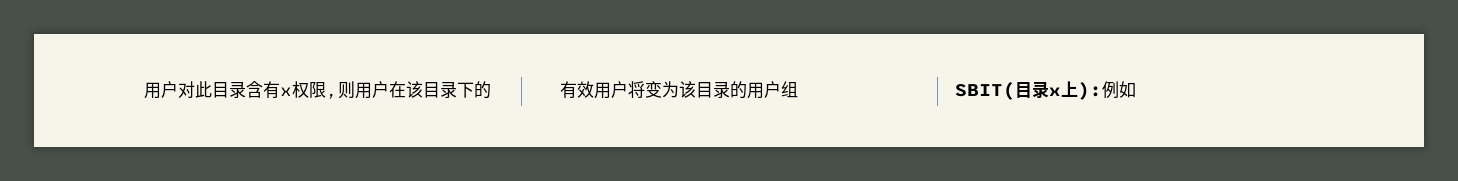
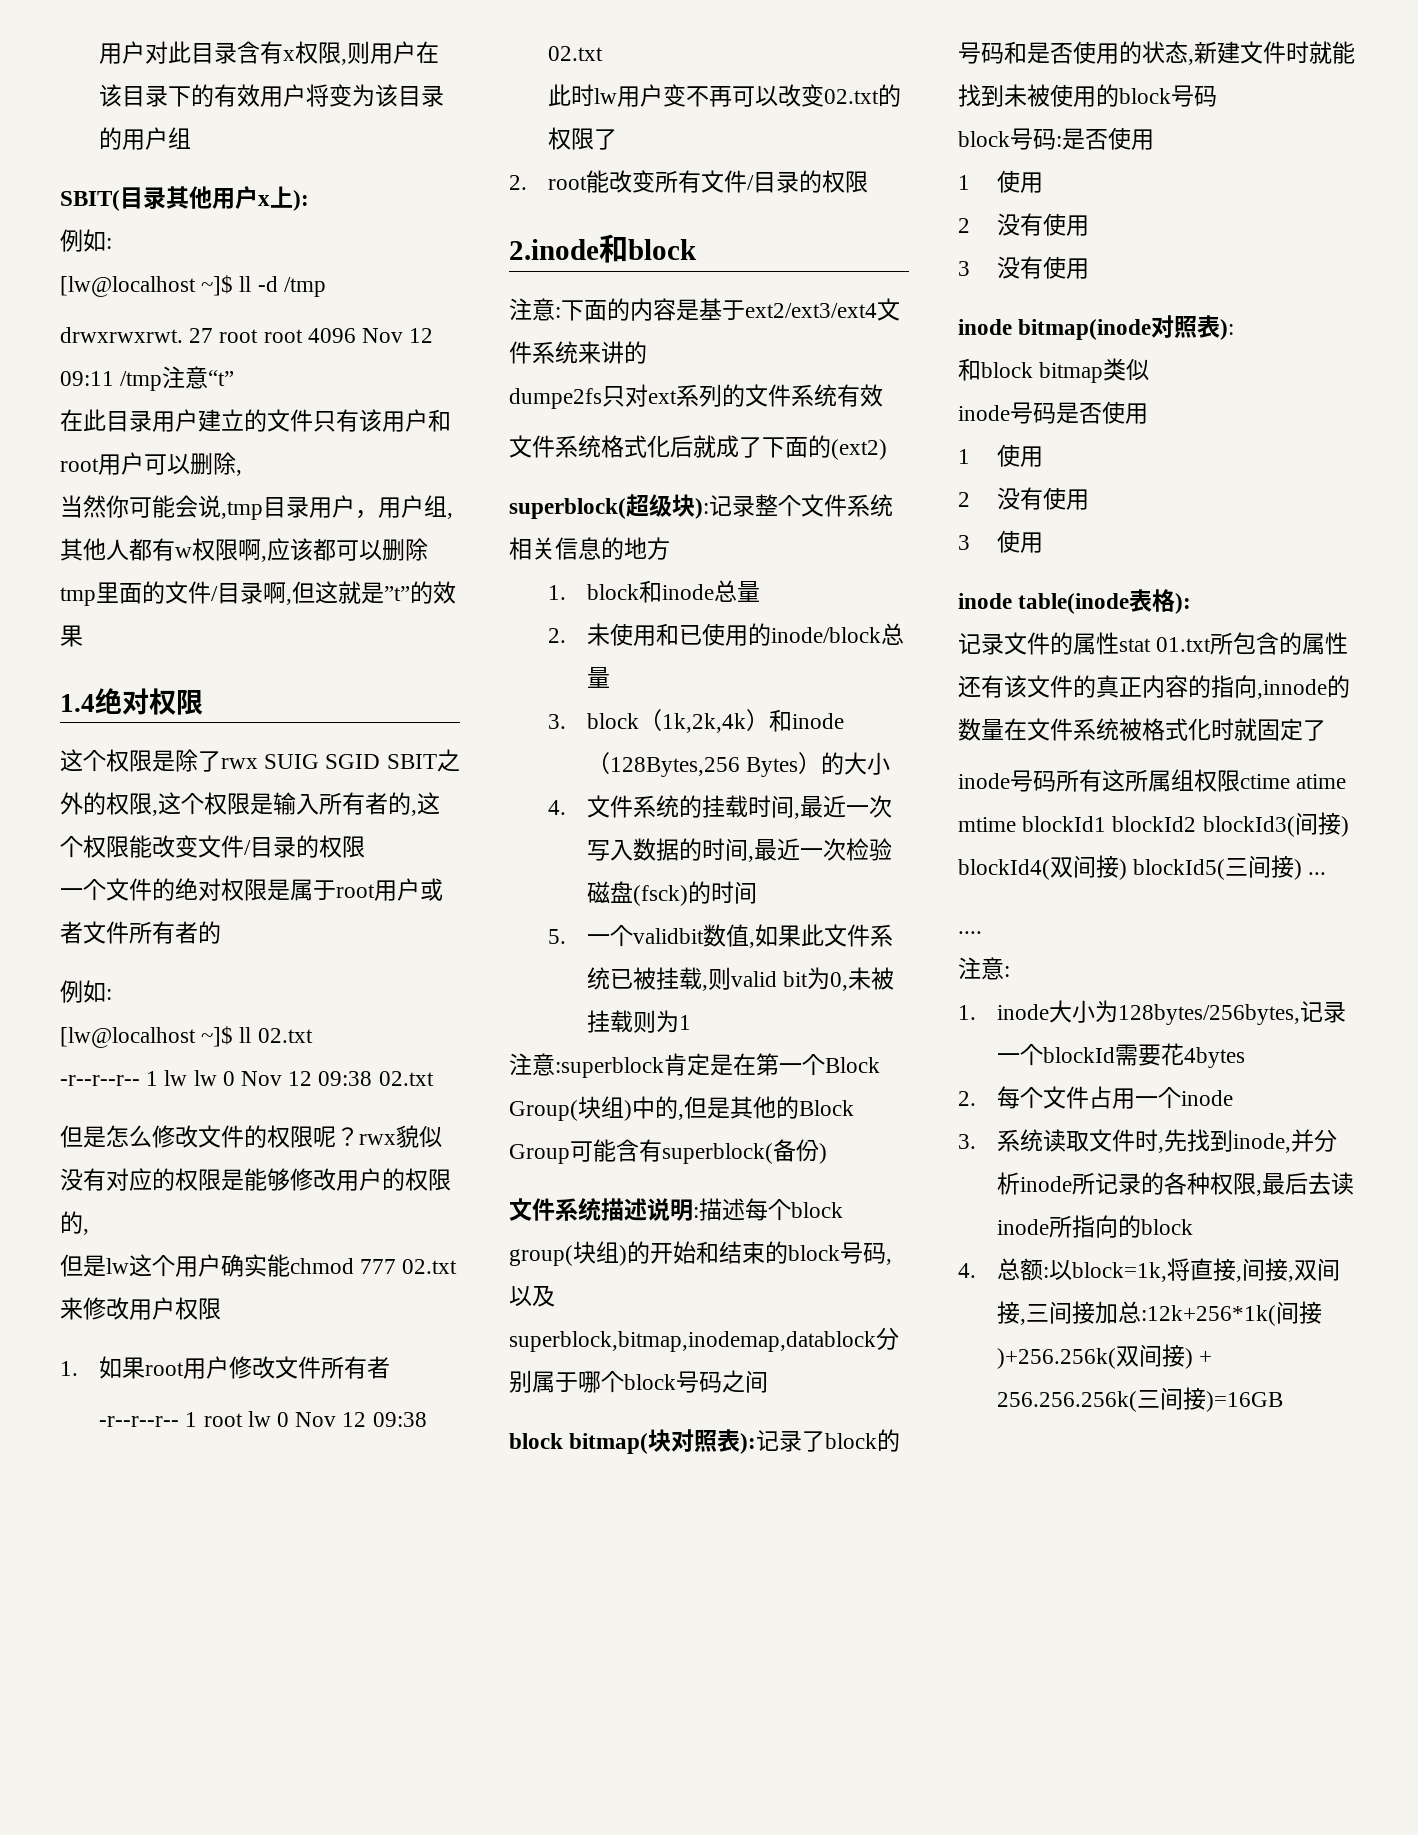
(1049, 90) none -> [166,186,258,209] 其他用户
[1102,81,1136,99] 例如 -> [60,229,112,252] [60,275,326,297] [60,327,434,343] [60,366,235,391] [60,409,451,432] [60,452,242,476] [60,495,453,520] [60,538,428,562] [60,581,456,606] [60,625,83,647] [60,688,203,715] [60,749,460,772] [60,792,440,816] [60,835,365,858] [60,878,443,901] [60,921,221,944] [60,980,112,1003] [60,1026,313,1048] [60,1070,434,1086] [60,1125,442,1148] [60,1168,451,1191] [60,1211,89,1235] [60,1254,458,1277] [60,1297,221,1320] [60,1356,391,1379] [99,1411,427,1427] [548,46,604,61] [548,84,902,107] [548,127,618,150] [509,170,869,193] [509,234,697,263] [509,298,900,321] [509,341,647,364] [509,384,883,409] [509,435,887,460] [509,494,893,519] [509,537,670,560] [548,580,761,603] [548,623,905,646] [587,667,611,688] [548,709,845,733] [587,752,891,777] [548,795,893,819] [587,838,893,862] [587,881,758,906] [548,924,894,948] [587,967,895,991] [587,1010,692,1033] [509,1053,880,1078] [509,1096,854,1121] [509,1139,827,1164] [509,1198,843,1221] [509,1241,892,1266] [509,1285,555,1307] [509,1327,899,1352] [509,1370,768,1393] [509,1429,901,1454] [958,41,1355,65] [958,84,1217,107] [958,127,1154,150] [958,170,1044,193] [958,213,1090,236] [958,256,1090,279] [958,315,1235,340] [958,358,1150,383] [958,401,1148,424] [958,444,1044,467] [958,487,1090,510] [958,530,1044,553] [958,589,1192,614] [958,632,1349,655] [958,675,1350,699] [958,718,1326,741] [958,769,1347,792] [958,812,1349,837] [958,855,1327,880] [958,931,982,934] [958,957,1010,980] [958,1000,1347,1025] [997,1043,1246,1068] [958,1086,1234,1109] [958,1129,1338,1153] [997,1172,1355,1196] [997,1215,1194,1238] [958,1258,1341,1282] [997,1301,1323,1326] [997,1344,1213,1369] [997,1387,1284,1412] // 例如: // [lw@localhost ~]$ ll -d /tmp // drwxrwxrwt. 27 root root 4096 Nov 12 09:11 /tmp注意“t” // 在此目录用户建立的文件只有该用户和root用户可以删除, // 当然你可能会说,tmp目录用户，用户组,其他人都有w权限啊,应该都可以删除tmp里面的文件/目录啊,但这就是”t”的效果 // 1.4绝对权限 // 这个权限是除了rwx SUIG SGID SBIT之外的权限,这个权限是输入所有者的,这个权限能改变文件/目录的权限 // 一个文件的绝对权限是属于root用户或者文件所有者的 // 例如: // [lw@localhost ~]$ ll 02.txt // -r--r--r-- 1 lw lw 0 Nov 12 09:38 02.txt // 但是怎么修改文件的权限呢？rwx貌似没有对应的权限是能够修改用户的权限的, // 但是lw这个用户确实能chmod 777 02.txt来修改用户权限 // 1.如果root用户修改文件所有者 // -r--r--r-- 1 root lw 0 Nov 12 09:38 02.txt // 此时lw用户变不再可以改变02.txt的权限了 // 2. root能改变所有文件/目录的权限 // 2.inode和block // 注意:下面的内容是基于ext2/ext3/ext4文件系统来讲的 // dumpe2fs只对ext系列的文件系统有效 // 文件系统格式化后就成了下面的(ext2) // superblock(超级块):记录整个文件系统相关信息的地方 // 1. block和inode总量 // 2.未使用和已使用的inode/block总量 // 3. block（1k,2k,4k）和inode（128Bytes,256 Bytes）的大小 // 4.文件系统的挂载时间,最近一次写入数据的时间,最近一次检验磁盘(fsck)的时间 // 5.一个validbit数值,如果此文件系统已被挂载,则valid bit为0,未被挂载则为1 // 注意:superblock肯定是在第一个Block Group(块组)中的,但是其他的Block Group可能含有superblock(备份) // 文件系统描述说明:描述每个block group(块组)的开始和结束的block号码,以及superblock,bitmap,inodemap,datablock分别属于哪个block号码之间 // block bitmap(块对照表):记录了block的号码和是否使用的状态,新建文件时就能找到未被使用的block号码 // block号码:是否使用 // 1使用 // 2没有使用 // 3没有使用 // inode bitmap(inode对照表): // 和block bitmap类似 // inode号码是否使用 // 1使用 // 2没有使用 // 3使用 // inode table(inode表格): // 记录文件的属性stat 01.txt所包含的属性还有该文件的真正内容的指向,innode的数量在文件系统被格式化时就固定了 // inode号码所有这所属组权限ctime atime mtime blockId1 blockId2 blockId3(间接) blockId4(双间接) blockId5(三间接) ... // .... // 注意: // 1. inode大小为128bytes/256bytes,记录一个blockId需要花4bytes // 2.每个文件占用一个inode // 3.系统读取文件时,先找到inode,并分析inode所记录的各种权限,最后去读inode所指向的block // 4.总额:以block=1k,将直接,间接,双间接,三间接加总:12k+256*1k(间接)+256.256k(双间接) + 256.256.256k(三间接)=16GB

